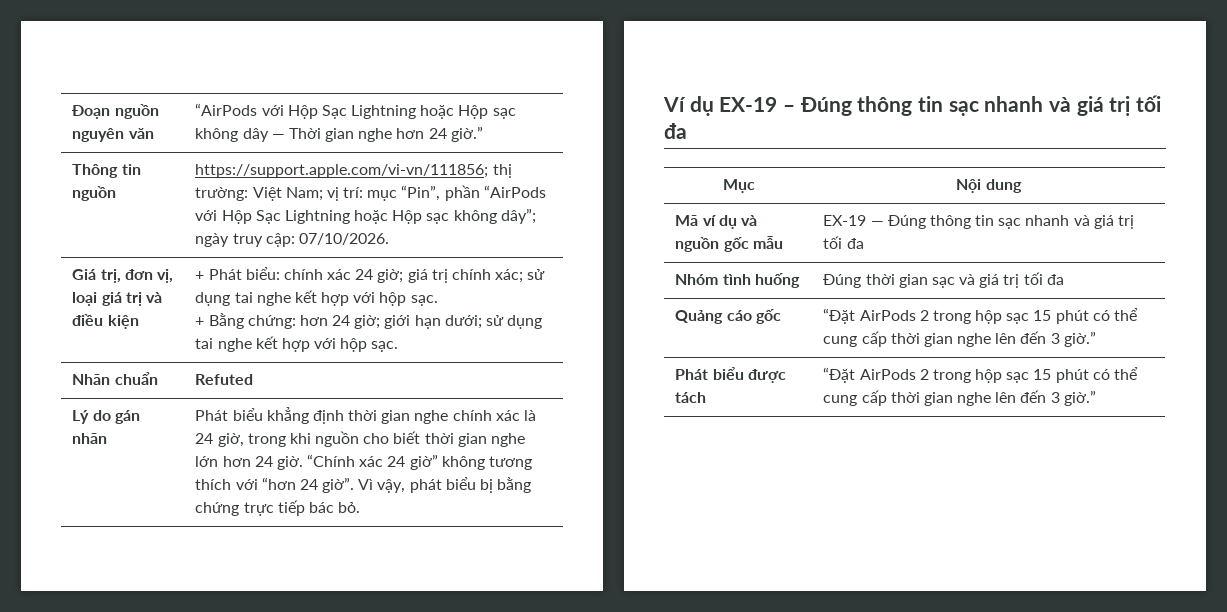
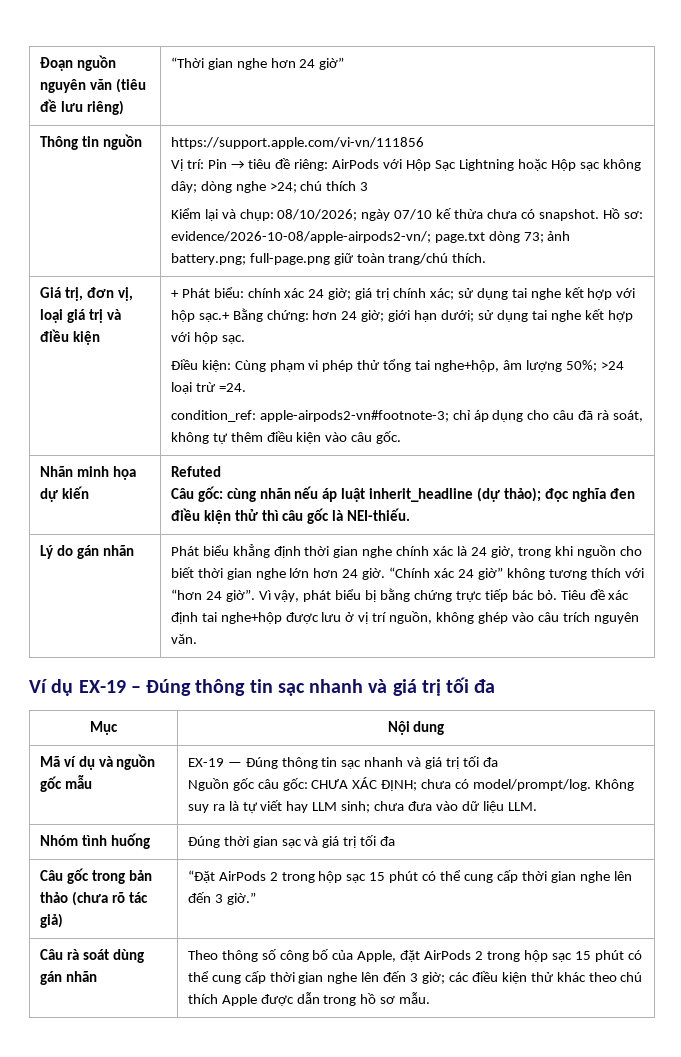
[195,103,516,119] [195,126,483,142] [72,164,141,178] [72,186,117,201] [195,164,512,178] [195,185,546,201] [195,208,536,224] [195,233,389,247] | “AirPods với Hộp Sạc Lightning hoặc Hộp sạc không dây — Thời gian nghe hơn 24 giờ.” // Thông tin nguồn | https://support.apple.com/vi-vn/111856; thị trường: Việt Nam; vị trí: mục “Pin”, phần “AirPods với Hộp Sạc Lightning hoặc Hộp sạc không dây”; ngày truy cập: 07/10/2026. -> [115,78,146,93] [39,99,124,115] [170,57,345,70] [39,134,142,150] [170,137,424,149] [170,158,641,171] [170,181,369,193] [170,208,643,221] [170,231,571,243] [170,253,487,265] (tiêu đề lưu riêng) | “Thời gian nghe hơn 24 giờ” // Thông tin nguồn | https://support.apple.com/vi-vn/111856 // Vị trí: Pin → tiêu đề riêng: AirPods với Hộp Sạc Lightning hoặc Hộp sạc không dây; dòng nghe >24; chú thích 3 // Kiểm lại và chụp: 08/10/2026; ngày 07/10 kế thừa chưa có snapshot. Hồ sơ: evidence/2026-10-08/apple-airpods2-vn/; page.txt dòng 73; ảnh battery.png; full-page.png giữ toàn trang/chú thích.
[410,295,438,306] [195,317,205,326] sạc. // + -> [198,312,230,322] sạc.+
[72,372,158,385] [195,374,254,385] // Nhãn chuẩn | Refuted -> [170,359,624,372] [170,382,246,394] [170,410,644,422] [170,431,402,444] [39,466,136,480] [39,486,89,502] [170,466,221,477] [170,486,635,502] [170,508,411,524] // Điều kiện: Cùng phạm vi phép thử tổng tai nghe+hộp, âm lượng 50%; >24 loại trừ =24. // condition_ref: apple-airpods2-vn#footnote-3; chỉ áp dụng cho câu đã rà soát, không tự thêm điều kiện vào câu gốc. // Nhãn minh họa dự kiến | Refuted // Câu gốc: cùng nhãn nếu áp luật inherit_headline (dự thảo); đọc nghĩa đen điều kiện thử thì câu gốc là NEI-thiếu.
(361, 507) none -> [560,589,630,600] [170,611,639,624] [170,634,197,644] Tiêu đề xác định tai nghe+hộp được lưu ở vị trí nguồn, không ghép vào câu trích nguyên văn.
(864, 243) none -> [187,777,634,791] [187,800,537,813] // Nguồn gốc câu gốc: CHƯA XÁC ĐỊNH; chưa có model/prompt/log. Không suy ra là tự viết hay LLM sinh; chưa đưa vào dữ liệu LLM.
[675,309,781,324] Quảng cáo gốc -> [39,868,152,884] [39,891,148,906] [39,913,63,928] Câu gốc trong bản thảo (chưa rõ tác giả)
[675,367,786,383] [675,392,707,403] [823,367,856,383] Phát biểu được tách | “Đặt -> [39,949,144,963] [39,971,97,985] [187,949,421,962] Câu rà soát dùng gán nhãn | Theo thông số công bố của Apple, đặt
[1063,390,1096,406] giờ.” -> [422,971,643,984] [187,992,431,1006] giờ; các điều kiện thử khác theo chú thích Apple được dẫn trong hồ sơ mẫu.

